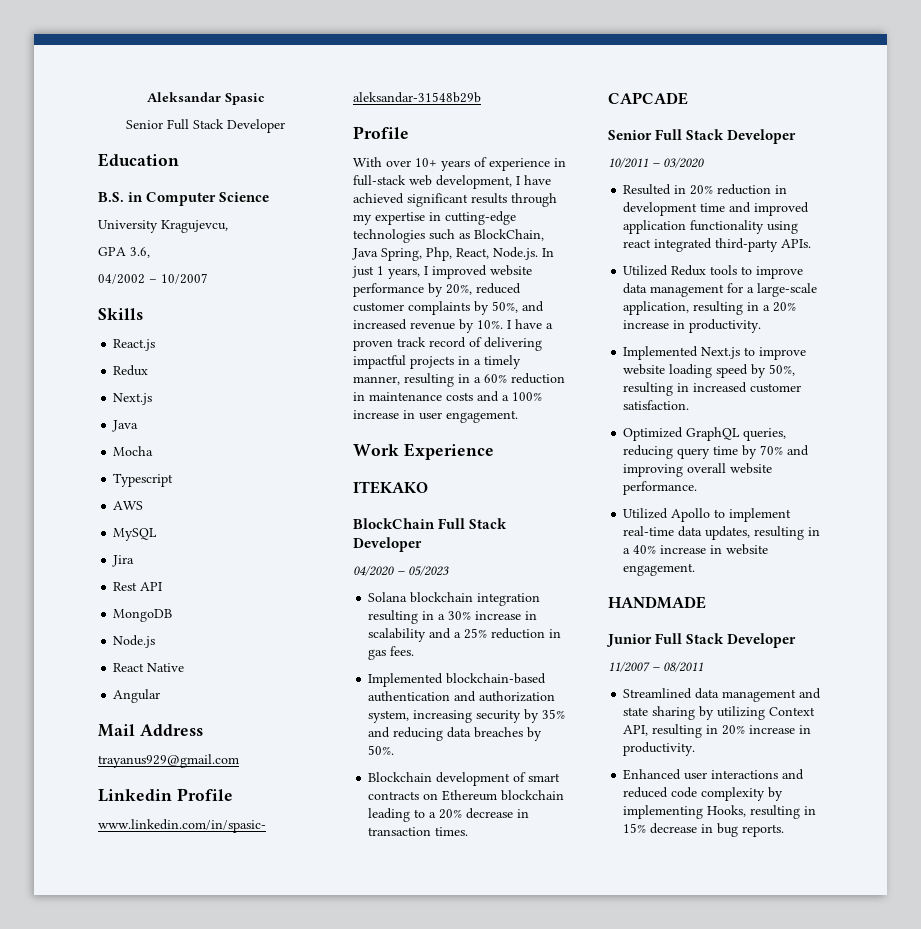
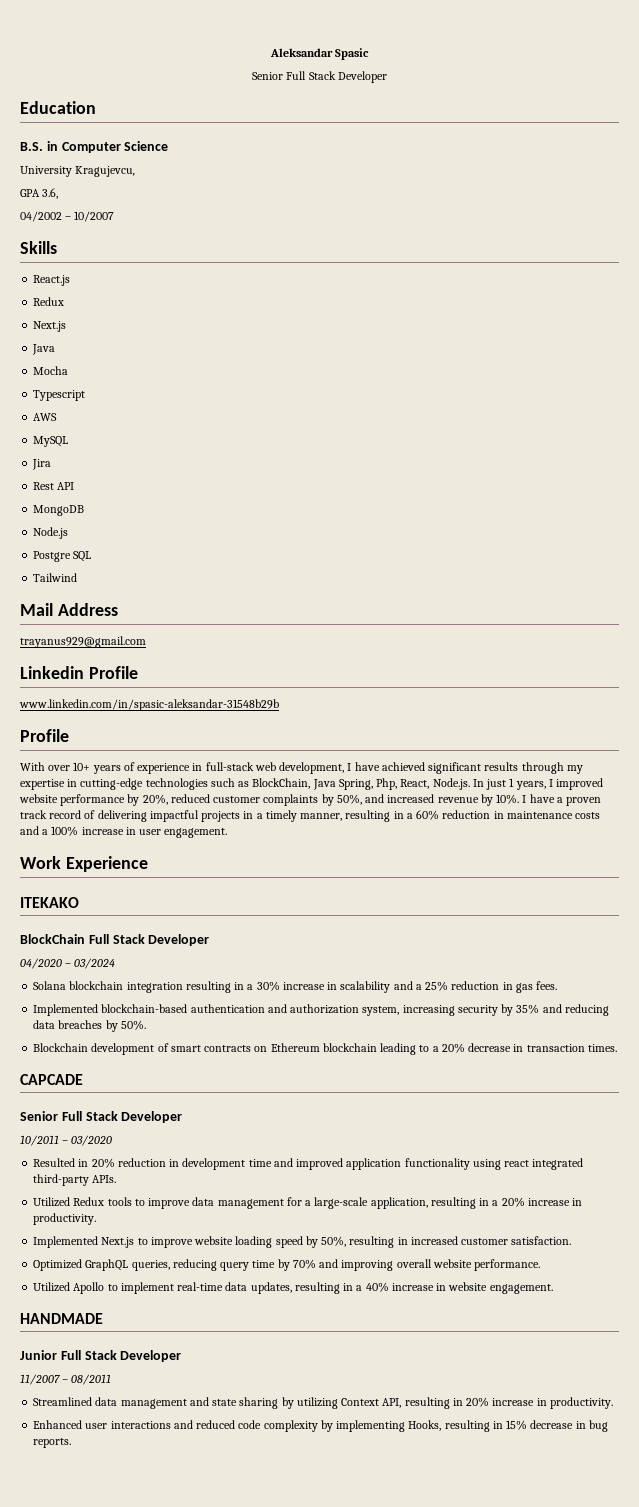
[113,663,185,672] [113,689,161,703] React Native // Angular -> [33,551,92,562] [33,573,78,582] Postgre SQL // Tailwind
[408,565,449,576] 05/2023 -> [74,958,116,969] 03/2024

